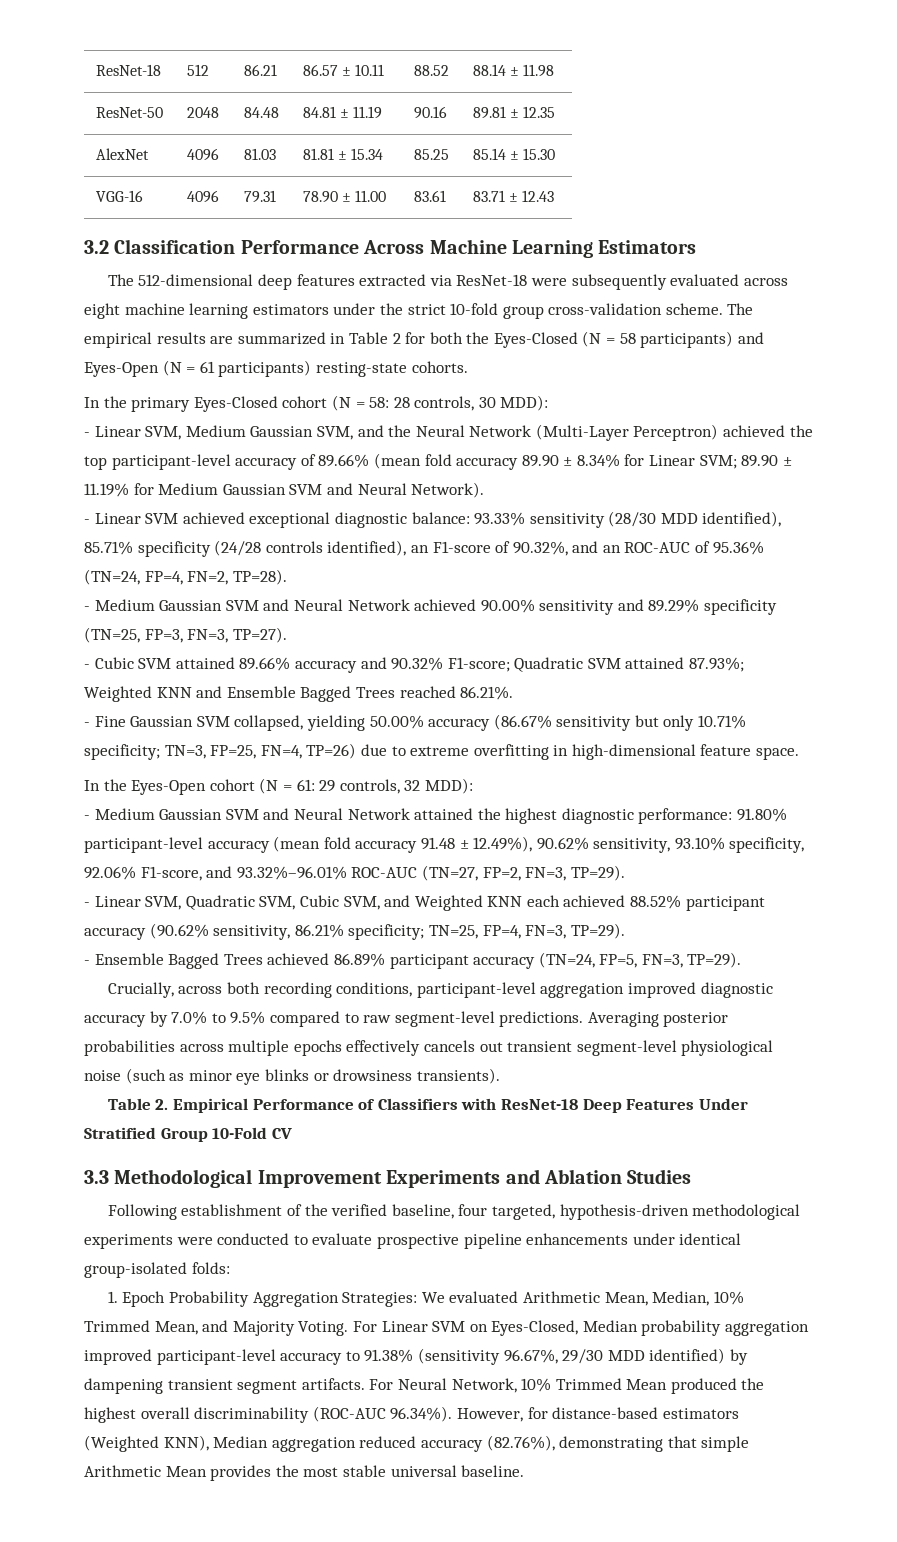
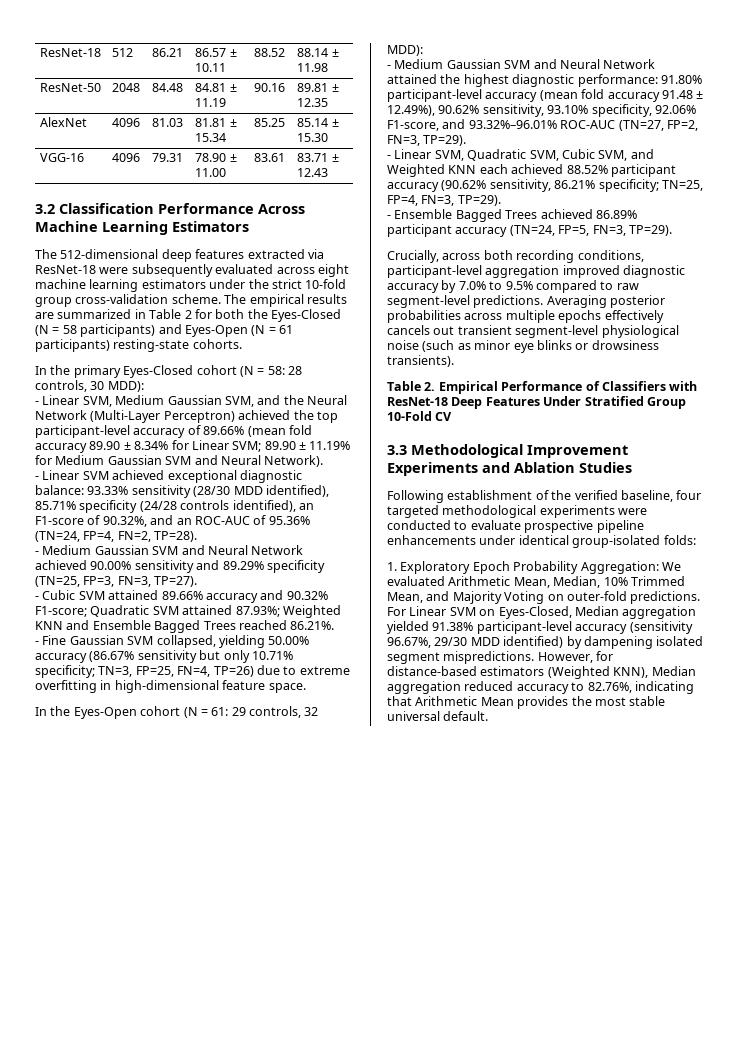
[491,1204,689,1220] targeted, hypothesis-driven -> [387,505,439,518] targeted
(118, 1297) none -> [400,561,471,574] Exploratory
[252,1292,418,1307] Aggregation Strategies: -> [580,561,659,574] Aggregation:
[298,1321,349,1336] Voting. -> [504,591,701,604] Voting on outer-fold predictions.
[641,1320,810,1336] [84,1349,414,1365] probability aggregation improved participant-level accuracy to 91.38% -> [622,606,697,619] [387,621,628,634] aggregation yielded 91.38% participant-level accuracy
[167,1378,765,1394] [84,1406,453,1423] transient segment artifacts. For Neural Network, 10% Trimmed Mean produced the highest overall discriminability (ROC-AUC 96.34%). -> [656,636,704,646] [387,651,535,664] isolated segment mispredictions.
[486,1435,750,1452] (82.76%), demonstrating that simple -> [571,681,694,694] [387,696,412,706] to 82.76%, indicating that
[461,1465,525,1477] baseline. -> [443,711,489,721] default.

